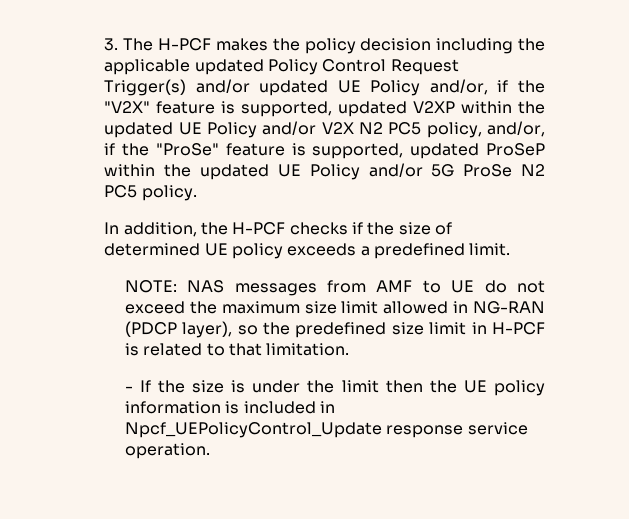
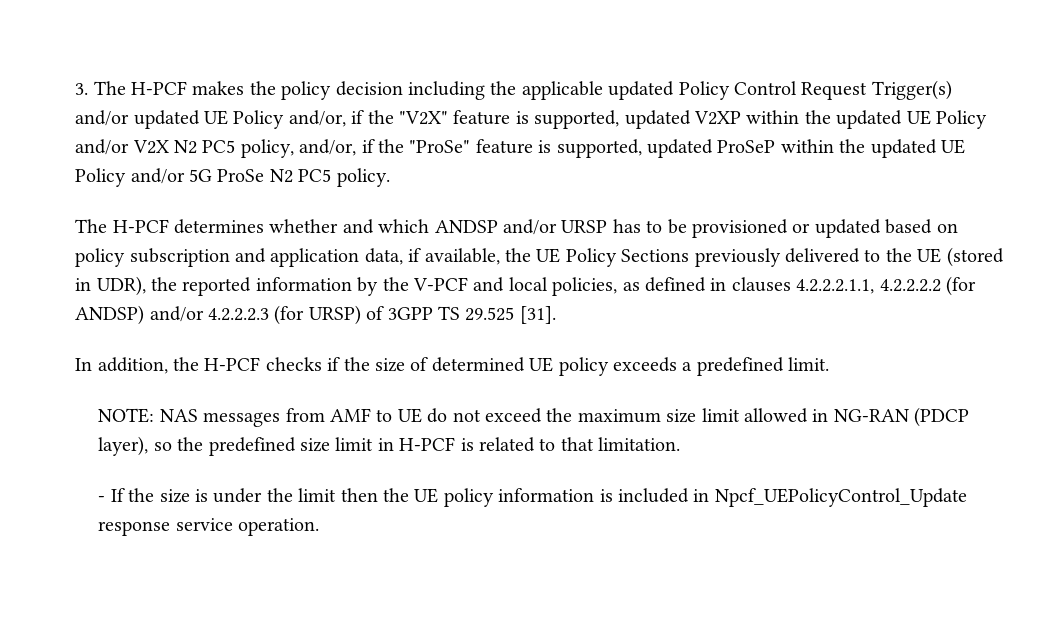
(197, 193) none -> [75,219,958,238] [75,247,1004,267] [75,276,976,296] [75,305,556,325] // The H-PCF determines whether and which ANDSP and/or URSP has to be provisioned or updated based on policy subscription and application data, if available, the UE Policy Sections previously delivered to the UE (stored in UDR), the reported information by the V-PCF and local policies, as defined in clauses 4.2.2.2.1.1, 4.2.2.2.2 (for ANDSP) and/or 4.2.2.2.3 (for URSP) of 3GPP TS 29.525 [31].

